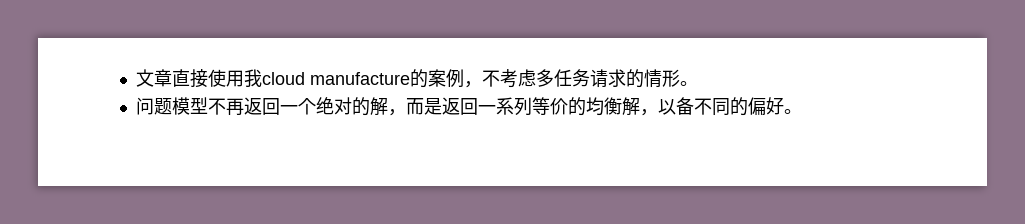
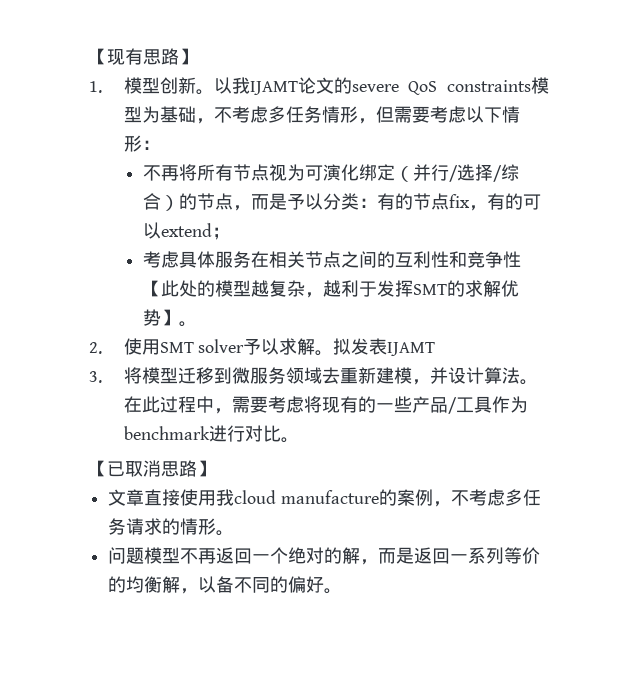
(135, 78) none -> [89,48,197,65] [89,77,549,95] [123,106,520,124] [123,135,160,152] [142,164,519,182] [142,193,541,211] [142,222,230,240] [142,251,521,268] [142,280,519,298] [142,309,197,327] [89,338,436,356] [89,367,538,385] [123,396,528,414] [123,425,299,443] [89,460,215,477] 【现有思路】 // 1.模型创新。以我IJAMT论文的severe QoS constraints模型为基础，不考虑多任务情形，但需要考虑以下情形： // 不再将所有节点视为可演化绑定（并行/选择/综合）的节点，而是予以分类：有的节点fix，有的可以extend； // 考虑具体服务在相关节点之间的互利性和竞争性【此处的模型越复杂，越利于发挥SMT的求解优势】。 // 2.使用SMT solver予以求解。拟发表IJAMT // 3.将模型迁移到微服务领域去重新建模，并设计算法。在此过程中，需要考虑将现有的一些产品/工具作为benchmark进行对比。 // 【已取消思路】 //

